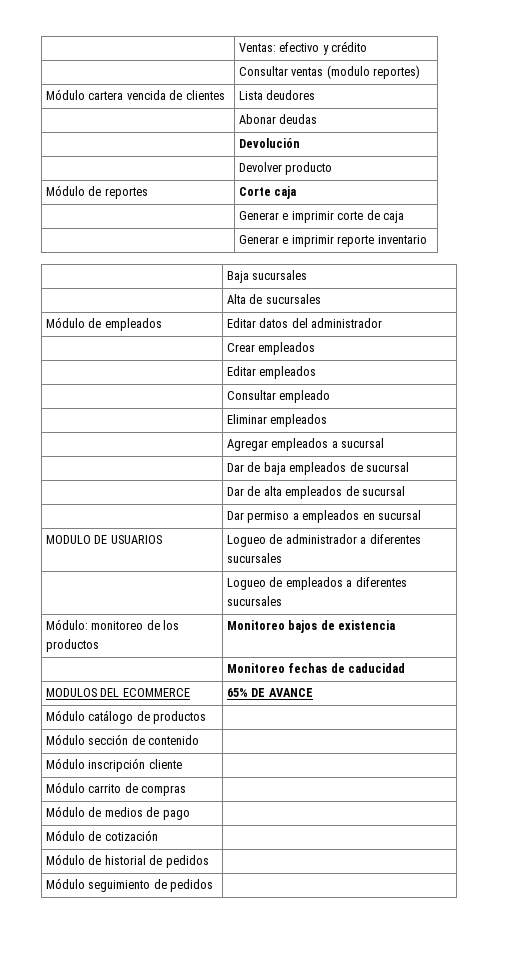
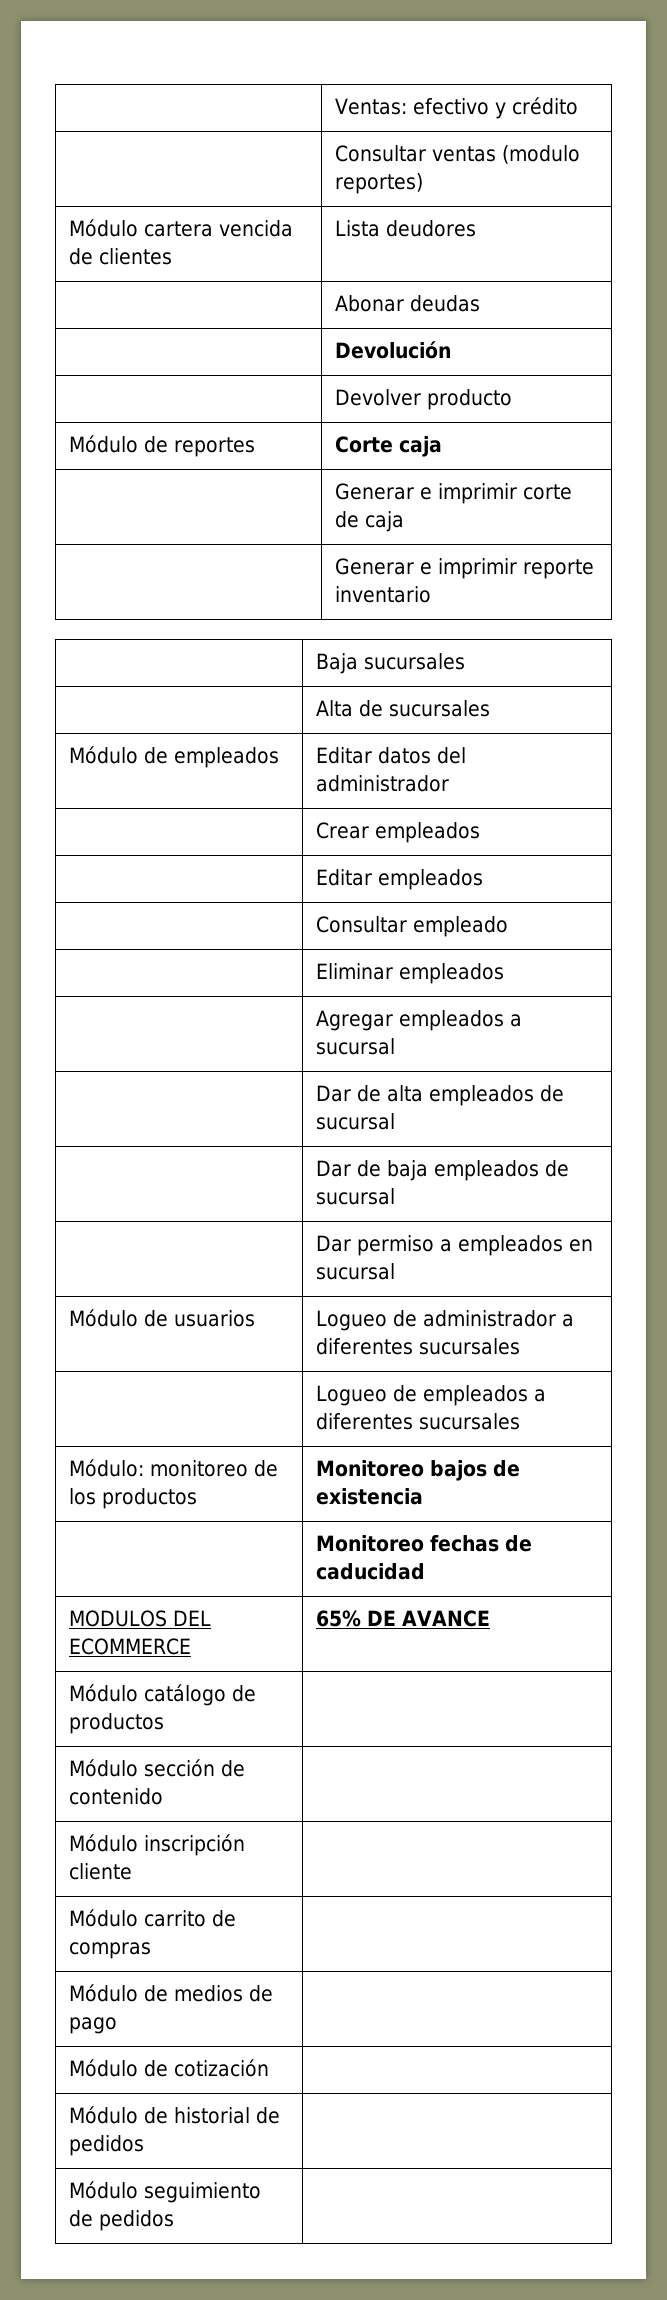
[263,462,286,475] baja -> [387,1085,424,1102] alta
[263,486,282,496] alta -> [387,1160,429,1181] baja
[46,535,162,544] MODULO DE USUARIOS -> [69,1309,256,1327] Módulo de usuarios

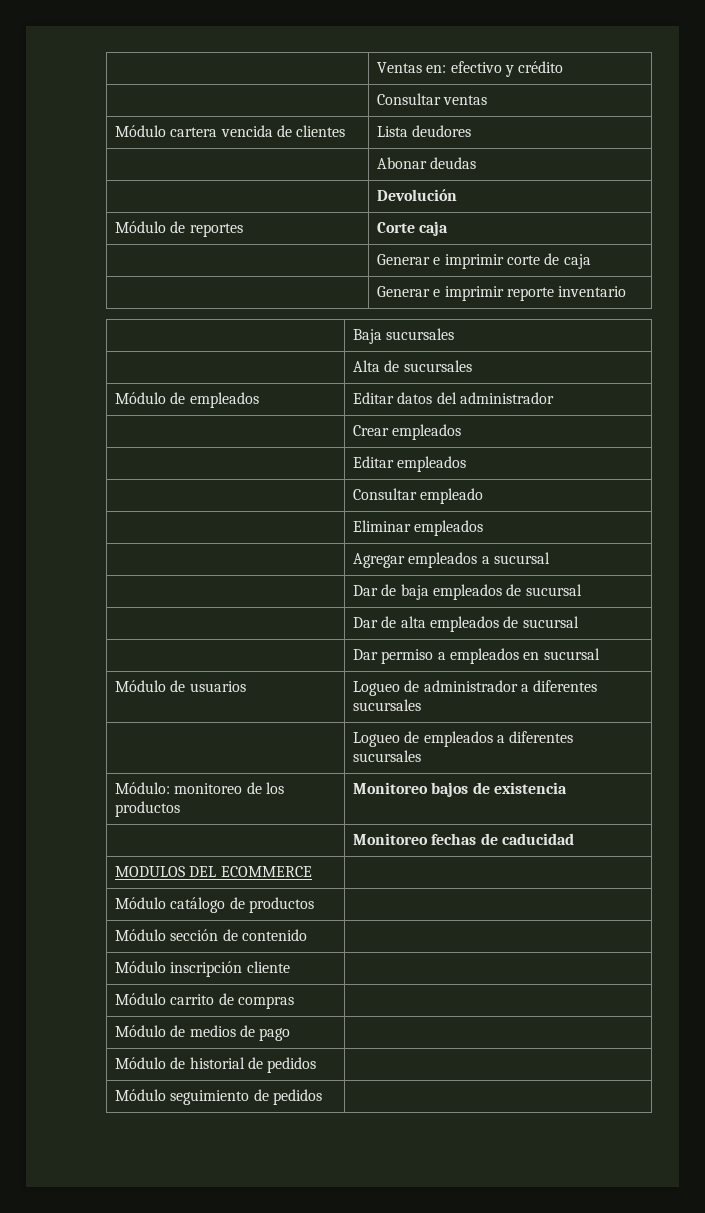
[335,98,408,115] | Ventas: -> [376,62,447,73] | Ventas en:
[502,145,581,164] [335,173,424,194] (modulo reportes) -> (488, 100) none
[335,389,513,410] // | Devolver producto -> (457, 195) none
[387,1085,424,1102] alta -> [400,584,429,600] baja
[387,1160,429,1181] baja -> [400,616,426,628] alta
[316,1610,491,1627] 65% DE AVANCE -> (312, 871) none
[69,2059,270,2077] // Módulo de cotización | -> (291, 1034) none

